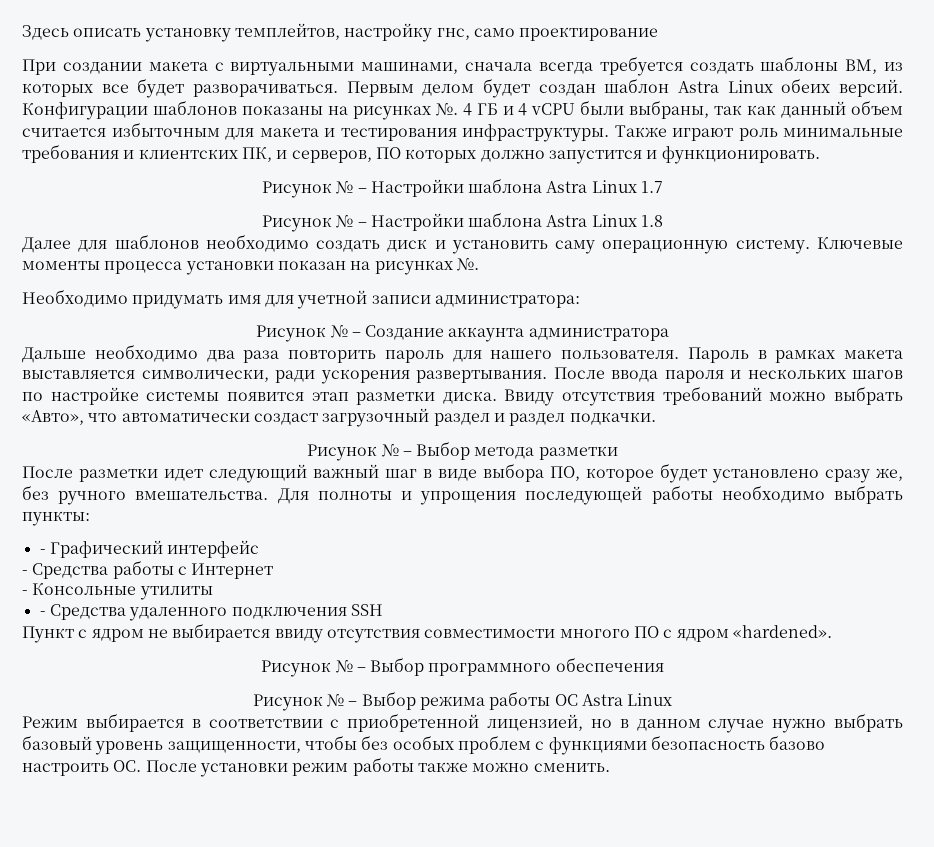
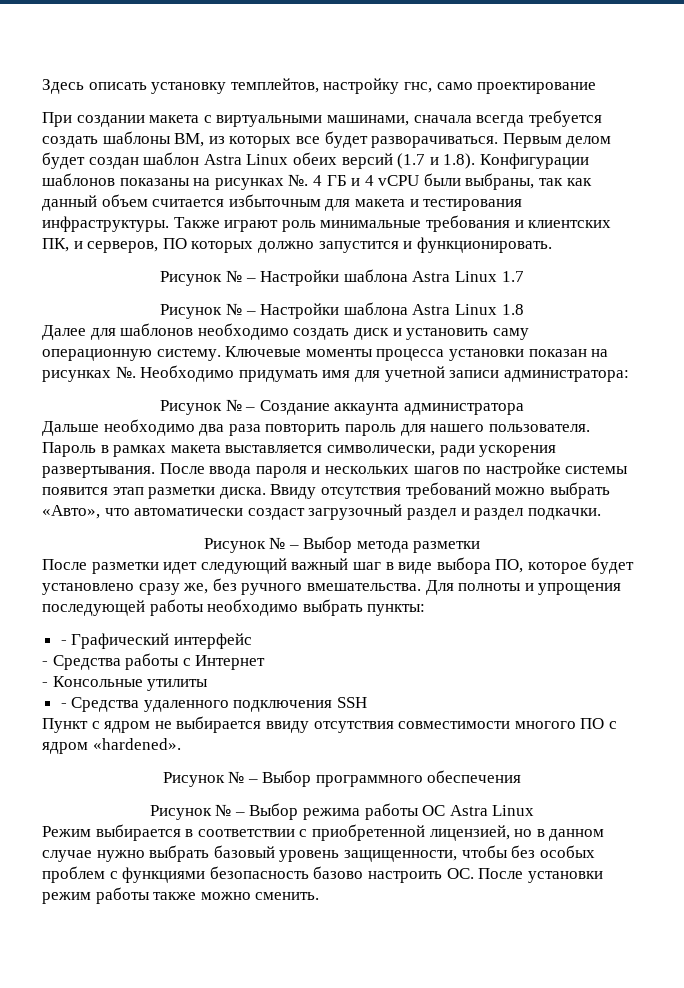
[838,79,903,97] версий. -> [341,153,476,169] версий (1.7 и 1.8).
(479, 264) // -> (136, 372) none

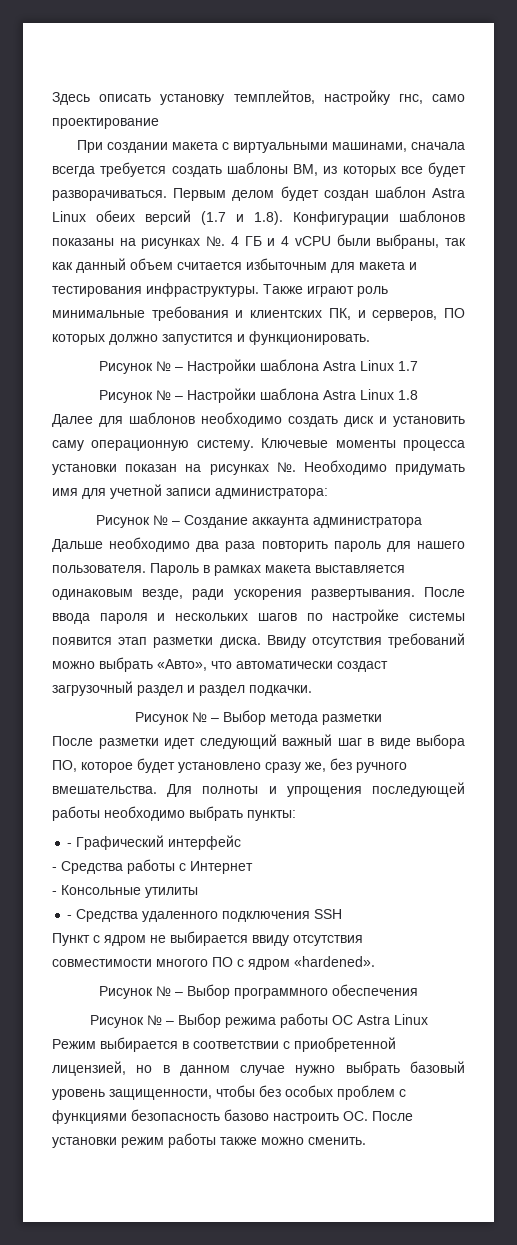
[326,445,435,456] символически, -> [52,589,184,600] одинаковым везде,

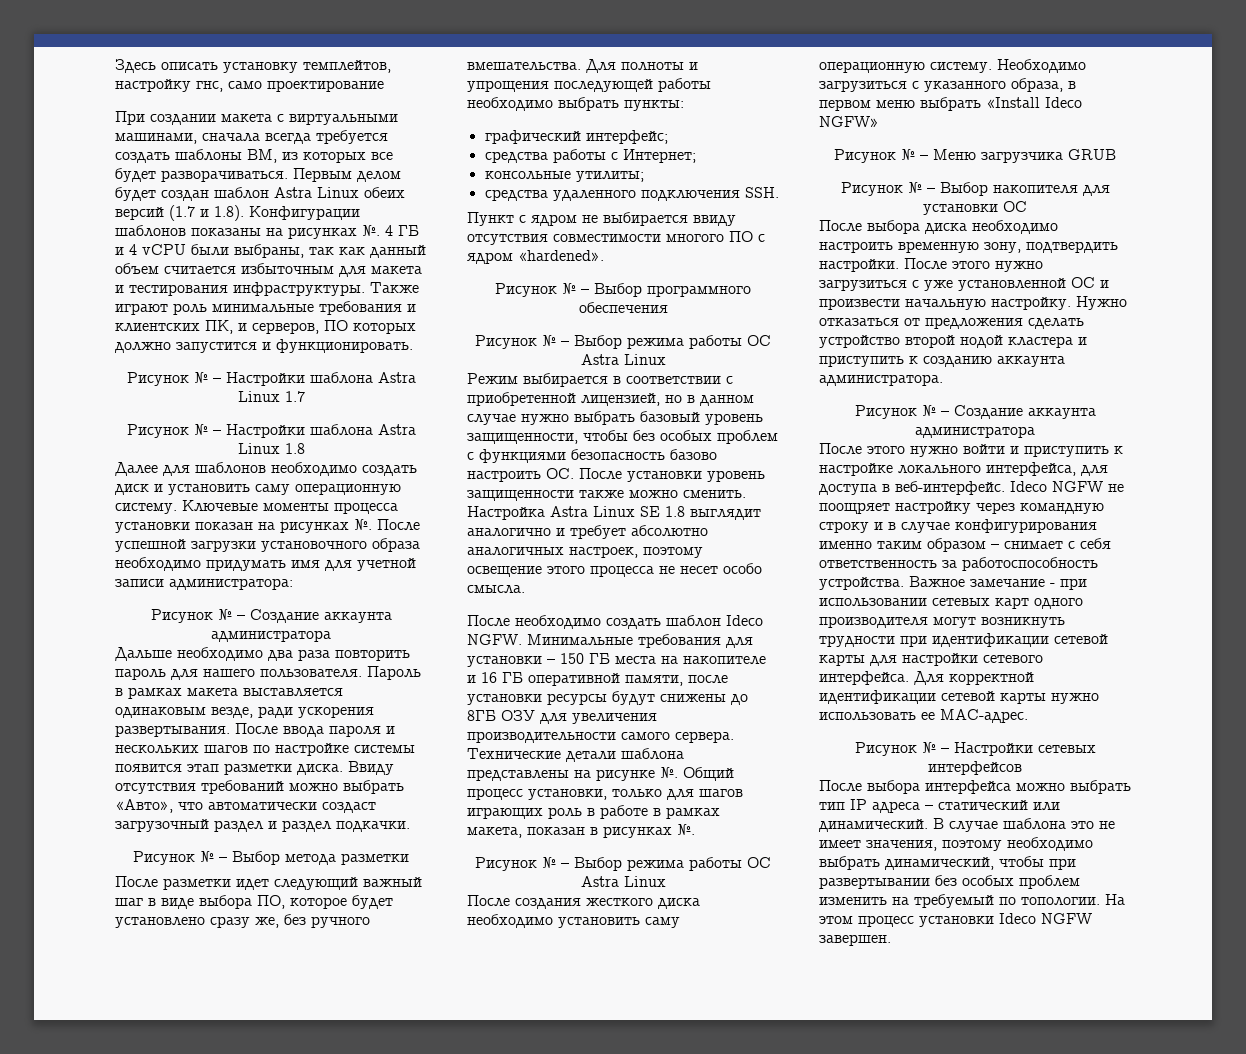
[303,460,387,475] Необходимо -> [377,519,420,531] [115,538,420,552] [115,557,201,571] После успешной загрузки установочного образа необходимо
[67,835,242,850] [52,859,253,874] [52,885,198,898] [67,909,139,922] - Графический интерфейс // - Средства работы с Интернет // - Консольные утилиты // - Средства -> [484,130,668,144] [484,149,696,163] [484,171,644,182] [484,189,548,201] графический интерфейс; // средства работы с Интернет; // консольные утилиты; // средства
[314,909,343,919] SSH -> [744,187,779,198] SSH.
[121,1133,216,1148] режим работы -> [707,470,765,482] [467,490,574,501] уровень защищенности
(366, 1141) none -> [467,506,761,520] [467,525,708,539] [467,546,703,558] [467,563,762,577] [467,585,525,594] [467,615,763,629] [467,634,753,648] [467,653,766,667] [467,672,728,686] [467,691,748,705] [467,710,657,724] [467,731,734,743] [467,748,684,762] [467,767,734,781] [467,788,743,800] [467,805,720,819] [467,824,695,838] [475,857,771,871] [580,876,666,887] [467,895,700,909] [467,914,680,928] [819,59,1086,73] [819,78,1076,92] [819,97,1082,111] [819,116,879,127] [834,149,1116,163] [840,182,1110,196] [923,201,1027,215] [819,220,1058,234] [819,241,1118,253] [819,258,1043,272] [819,277,1109,291] [819,296,1127,310] [819,317,1084,329] [819,335,1087,348] [819,355,1065,367] [819,374,943,386] [854,405,1096,419] [915,426,1035,438] [819,443,1123,457] [819,462,1108,476] [819,481,1124,495] [819,501,1104,514] [819,519,1097,533] [819,538,1111,552] [819,557,1098,571] [819,576,1087,590] [819,597,1083,609] [819,616,1065,628] [819,633,1108,647] [819,653,1043,666] [819,671,1034,685] [819,690,1099,704] [819,709,1028,723] [854,742,1096,756] [928,761,1022,775] [819,780,1131,794] [819,799,1060,813] [819,818,1115,832] [819,837,1093,851] [819,856,1076,870] [819,875,1080,889] [819,894,1125,908] [819,913,1092,927] [819,934,891,946] Настройка Astra Linux SE 1.8 выглядит аналогично и требует абсолютно аналогичных настроек, поэтому освещение этого процесса не несет особо смысла. // После необходимо создать шаблон Ideco NGFW. Минимальные требования для установки – 150 ГБ места на накопителе и 16 ГБ оперативной памяти, после установки ресурсы будут снижены до 8ГБ ОЗУ для увеличения производительности самого сервера. Технические детали шаблона представлены на рисунке №. Общий процесс установки, только для шагов играющих роль в работе в рамках макета, показан в рисунках №. // Рисунок № – Выбор режима работы ОС Astra Linux // После создания жесткого диска необходимо установить саму операционную систему. Необходимо загрузиться с указанного образа, в первом меню выбрать «Install Ideco NGFW» // Рисунок № – Меню загрузчика GRUB // Рисунок № – Выбор накопителя для установки ОС // После выбора диска необходимо настроить временную зону, подтвердить настройки. После этого нужно загрузиться с уже установленной ОС и произвести начальную настройку. Нужно отказаться от предложения сделать устройство второй нодой кластера и приступить к созданию аккаунта администратора. // Рисунок № – Создание аккаунта администратора // После этого нужно войти и приступить к настройке локального интерфейса, для доступа в веб-интерфейс. Ideco NGFW не поощряет настройку через командную строку и в случае конфигурирования именно таким образом – снимает с себя ответственность за работоспособность устройства. Важное замечание - при использовании сетевых карт одного производителя могут возникнуть трудности при идентификации сетевой карты для настройки сетевого интерфейса. Для корректной идентификации сетевой карты нужно использовать ее MAC-адрес. // Рисунок № – Настройки сетевых интерфейсов // После выбора интерфейса можно выбрать тип IP адреса – статический или динамический. В случае шаблона это не имеет значения, поэтому необходимо выбрать динамический, чтобы при развертывании без особых проблем изменить на требуемый по топологии. На этом процесс установки Ideco NGFW завершен.

